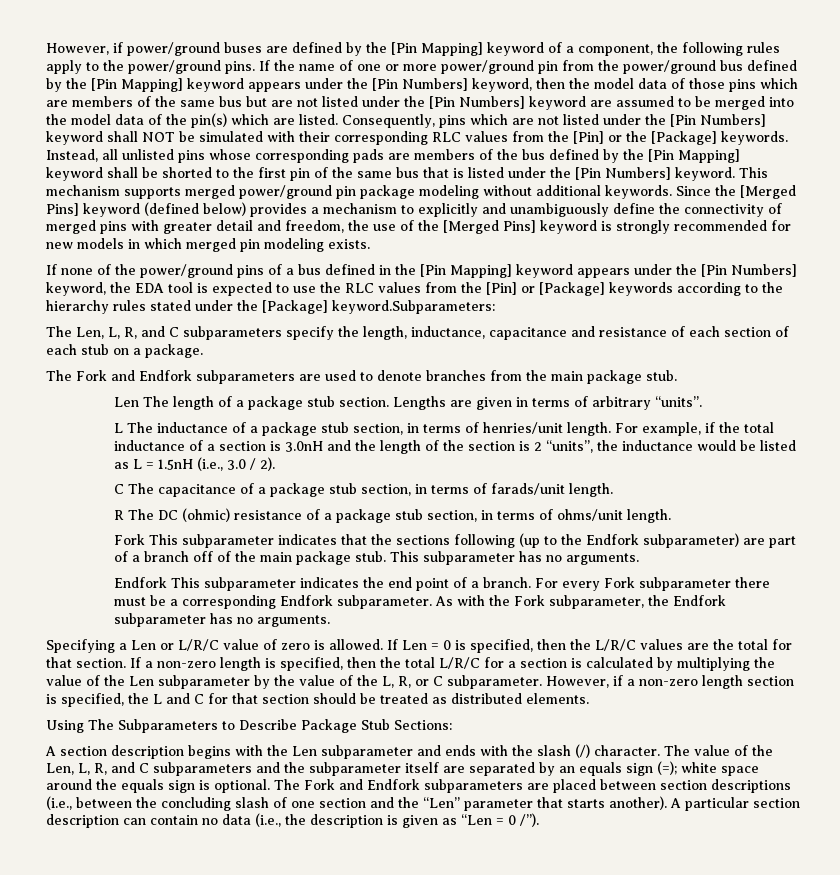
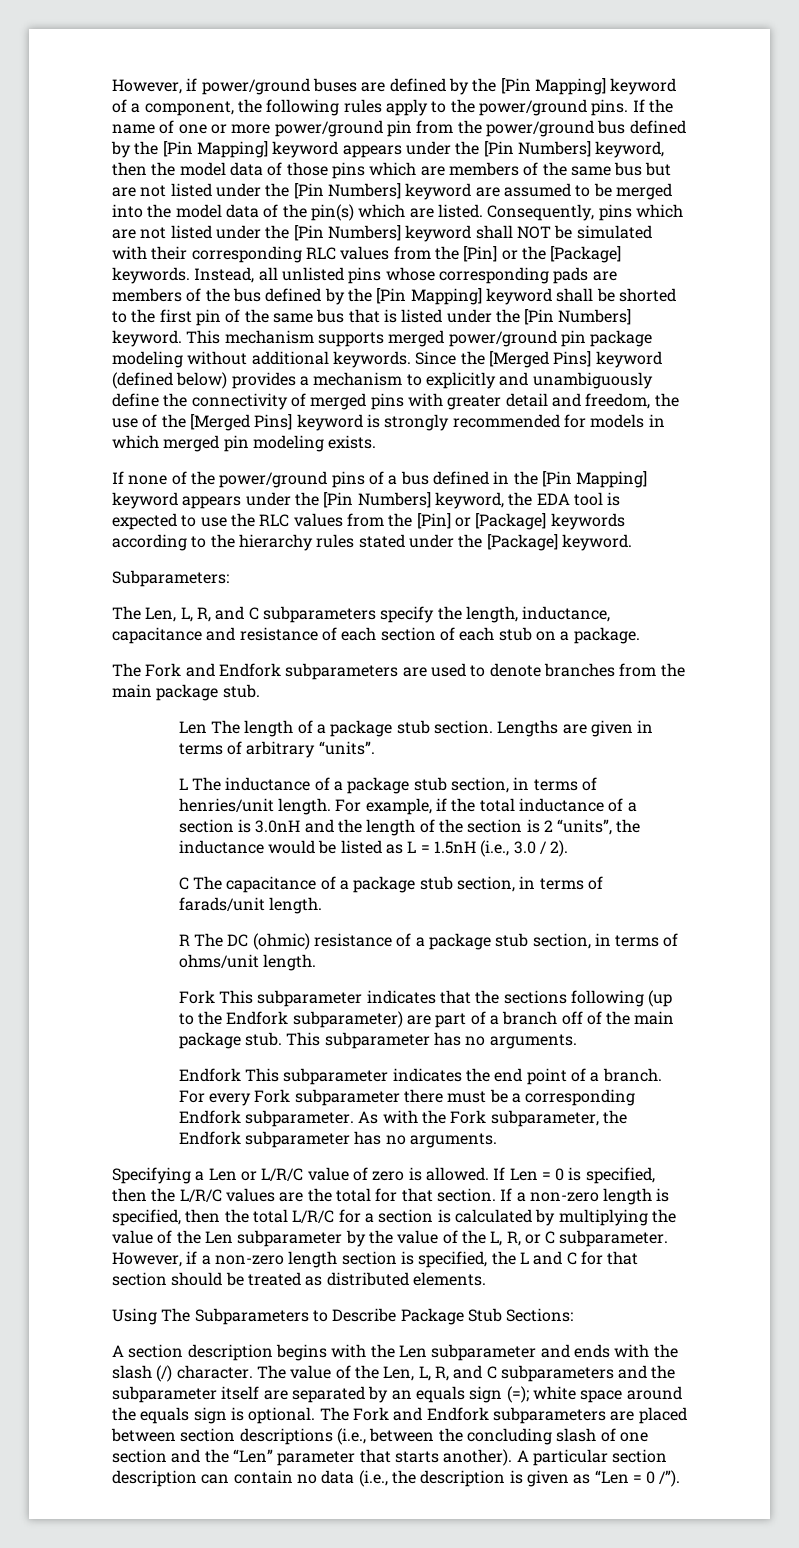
[46,242,73,249] new -> (586, 421) none
[332,300,495,314] keyword.Subparameters: -> [561,534,632,551] [112,570,229,587] keyword. // Subparameters:

